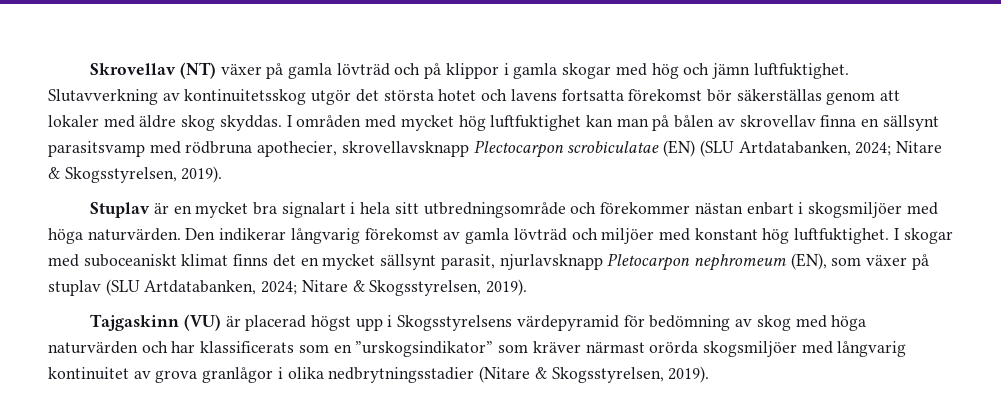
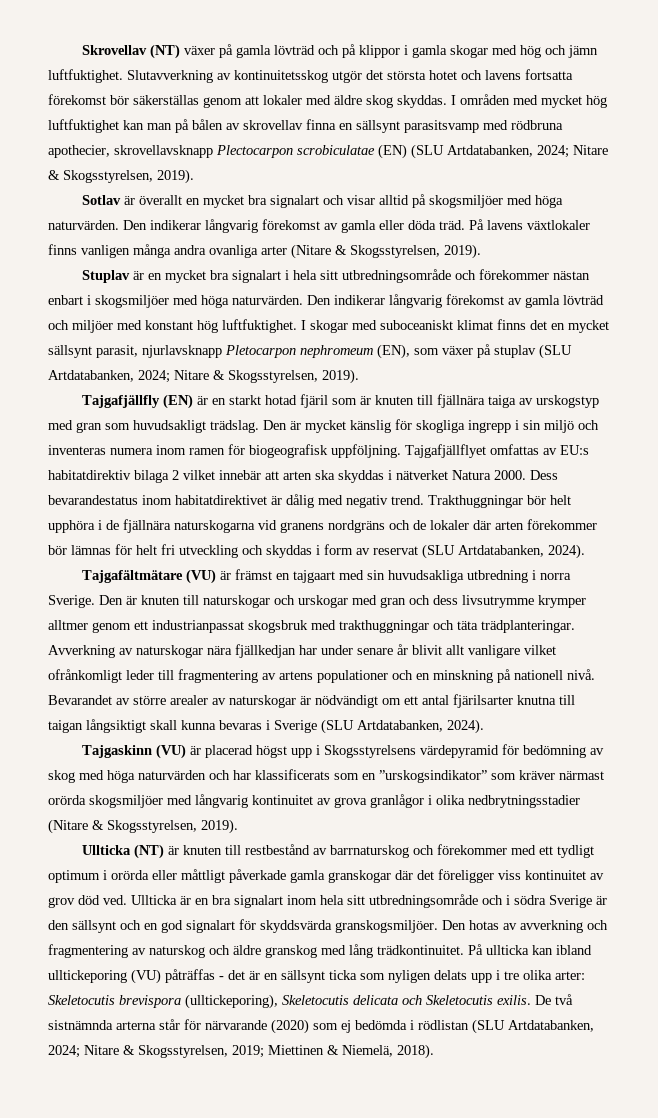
(223, 174) none -> [82,194,564,208] [48,219,590,233] [48,244,481,259] // Sotlav är överallt en mycket bra signalart och visar alltid på skogsmiljöer med höga naturvärden. Den indikerar långvarig förekomst av gamla eller döda träd. På lavens växtlokaler finns vanligen många andra ovanliga arter (Nitare & Skogsstyrelsen, 2019).
(528, 287) none -> [82,394,600,409] [48,419,599,433] [48,444,589,458] [48,470,558,483] [48,494,571,508] [48,519,597,533] [48,544,585,559] [82,569,572,584] [48,595,586,608] [48,620,575,633] [48,644,556,658] [48,669,595,683] [48,694,575,708] [48,719,484,734] // Tajgafjällfly (EN) är en starkt hotad fjäril som är knuten till fjällnära taiga av urskogstyp med gran som huvudsakligt trädslag. Den är mycket känslig för skogliga ingrepp i sin miljö och inventeras numera inom ramen för biogeografisk uppföljning. Tajgafjällflyet omfattas av EU:s habitatdirektiv bilaga 2 vilket innebär att arten ska skyddas i nätverket Natura 2000. Dess bevarandestatus inom habitatdirektivet är dålig med negativ trend. Trakthuggningar bör helt upphöra i de fjällnära naturskogarna vid granens nordgräns och de lokaler där arten förekommer bör lämnas för helt fri utveckling och skyddas i form av reservat (SLU Artdatabanken, 2024). // Tajgafältmätare (VU) är främst en tajgaart med sin huvudsakliga utbredning i norra Sverige. Den är knuten till naturskogar och urskogar med gran och dess livsutrymme krymper alltmer genom ett industrianpassat skogsbruk med trakthuggningar och täta trädplanteringar. Avverkning av naturskogar nära fjällkedjan har under senare år blivit allt vanligare vilket ofrånkomligt leder till fragmentering av artens populationer och en minskning på nationell nivå. Bevarandet av större arealer av naturskogar är nödvändigt om ett antal fjärilsarter knutna till taigan långsiktigt skall kunna bevaras i Sverige (SLU Artdatabanken, 2024).
(710, 374) none -> [82,844,595,859] [48,869,604,883] [48,894,607,908] [48,919,608,933] [48,944,592,958] [48,969,585,984] [48,994,573,1009] [48,1019,594,1034] [48,1044,434,1059] // Ullticka (NT) är knuten till restbestånd av barrnaturskog och förekommer med ett tydligt optimum i orörda eller måttligt påverkade gamla granskogar där det föreligger viss kontinuitet av grov död ved. Ullticka är en bra signalart inom hela sitt utbredningsområde och i södra Sverige är den sällsynt och en god signalart för skyddsvärda granskogsmiljöer. Den hotas av avverkning och fragmentering av naturskog och äldre granskog med lång trädkontinuitet. På ullticka kan ibland ulltickeporing (VU) påträffas - det är en sällsynt ticka som nyligen delats upp i tre olika arter: Skeletocutis brevispora (ulltickeporing), Skeletocutis delicata och Skeletocutis exilis. De två sistnämnda arterna står för närvarande (2020) som ej bedömda i rödlistan (SLU Artdatabanken, 2024; Nitare & Skogsstyrelsen, 2019; Miettinen & Niemelä, 2018).

